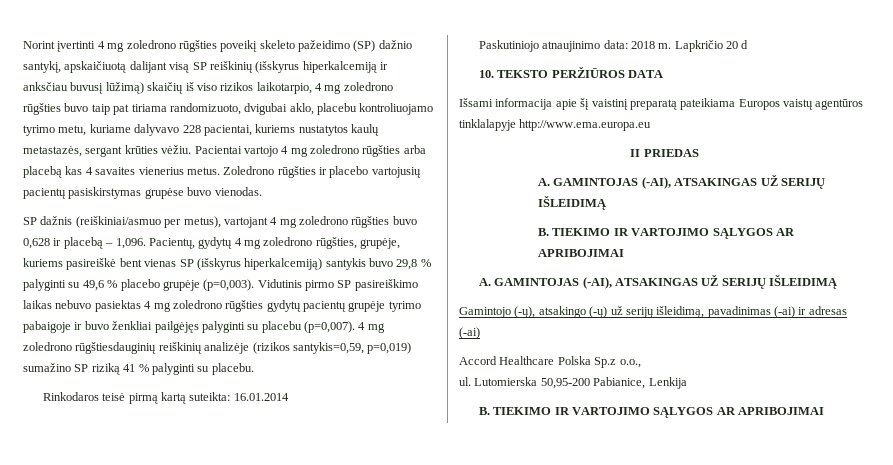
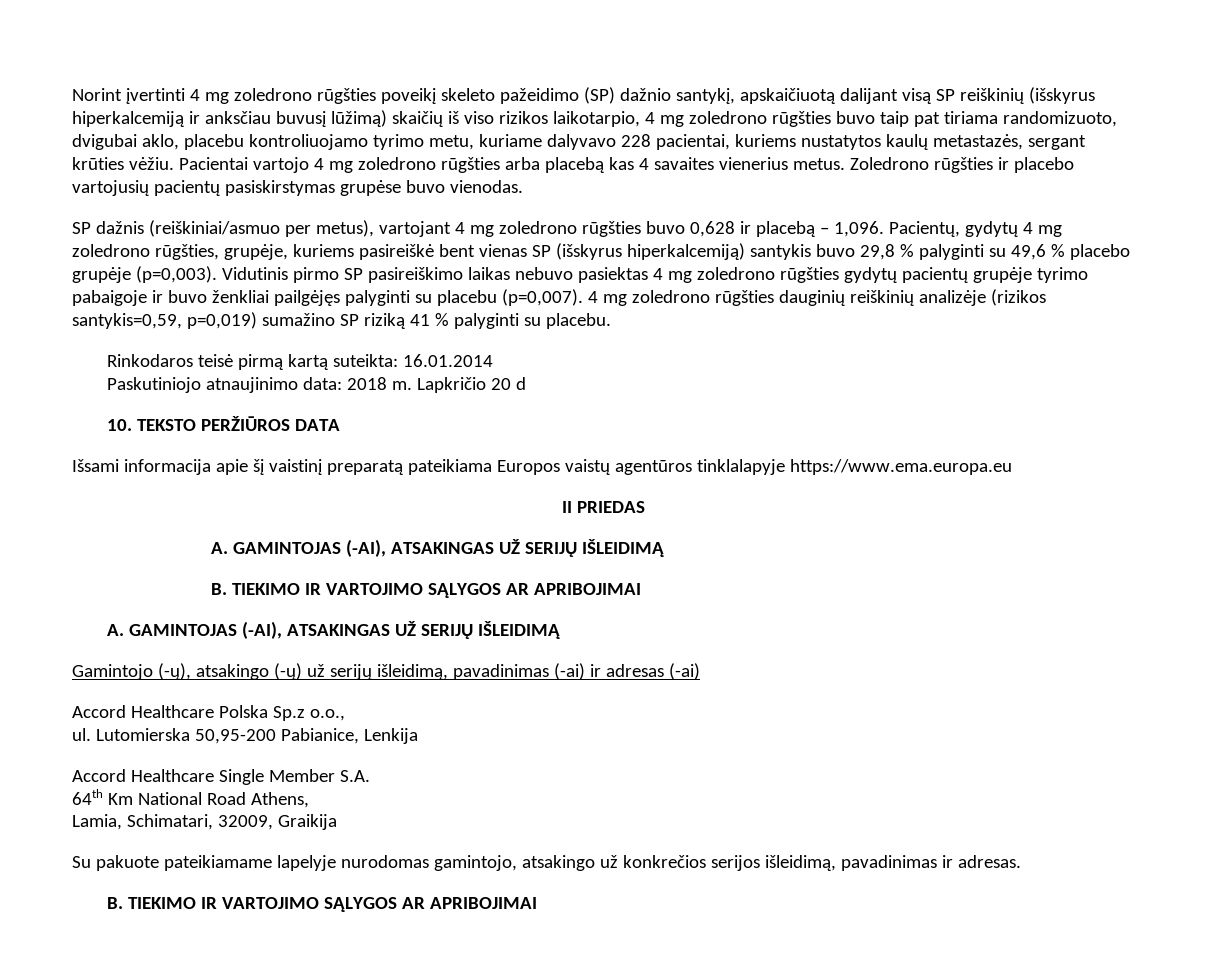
[75,342,157,354] rūgštiesdauginių -> [714,290,845,306] rūgšties dauginių
[519,119,652,131] http://www.ema.europa.eu -> [789,459,1012,475] https://www.ema.europa.eu
(687, 383) none -> [72,769,370,785] [72,789,309,808] [72,814,337,830] [72,855,1021,871] // Accord Healthcare Single Member S.A. // 64th Km National Road Athens, // Lamia, Schimatari, 32009, Graikija // Su pakuote pateikiamame lapelyje nurodomas gamintojo, atsakingo už konkrečios serijos išleidimą, pavadinimas ir adresas.

